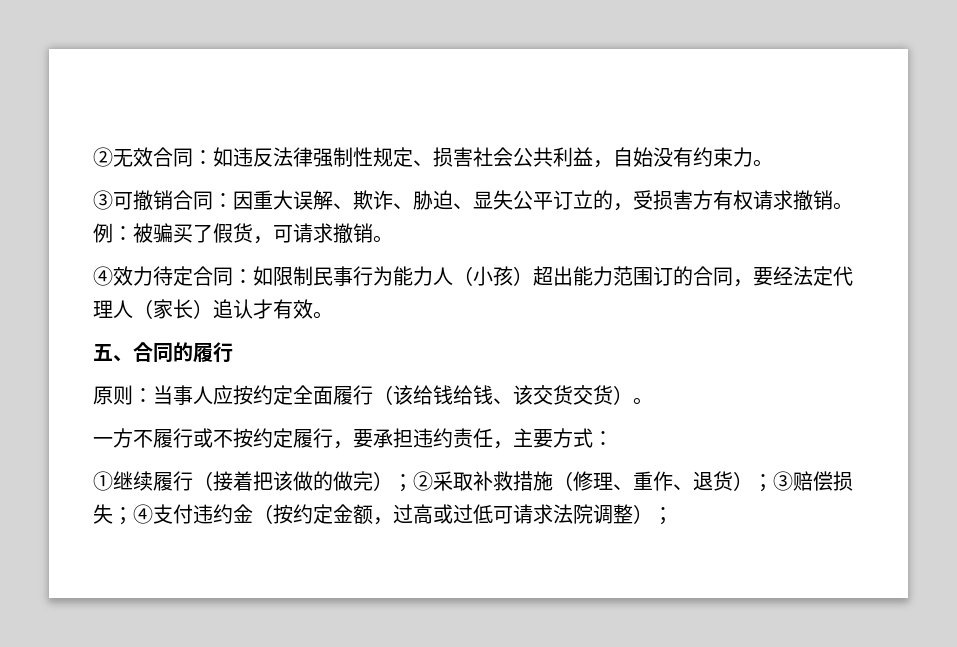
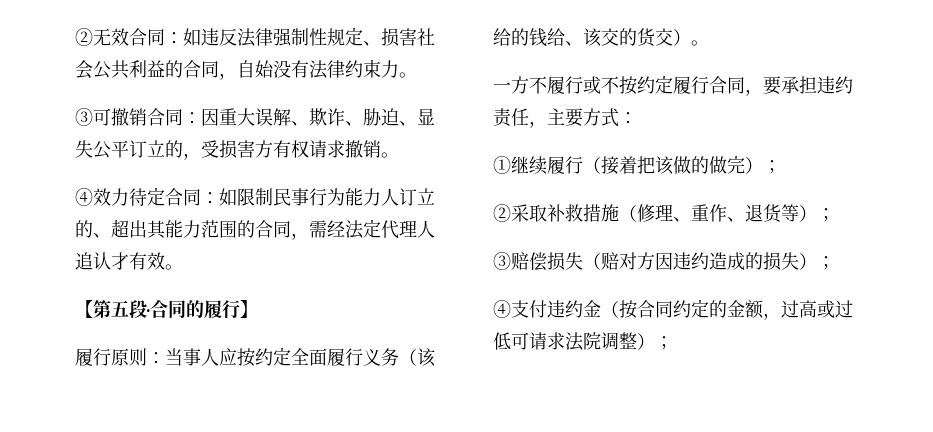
(593, 156) none -> [165,60,219,78] 的合同
(693, 157) none -> [309,60,345,79] 法律
[93,223,393,244] 例：被骗买了假货，可请求撤销。 -> (399, 155) none
[453,266,573,286] （小孩）超出 -> [399,188,435,206] [75,219,166,239] 订立的、超出其
[653,266,773,287] 订的合同，要 -> [237,220,327,240] 的合同，需
[133,299,213,319] （家长） -> (435, 229) none
[93,344,133,362] 五、 -> [75,300,150,318] 【第五段·
(233, 352) // -> [240,300,258,318] [75,348,111,366] 】 // 履行
[373,385,613,405] （该给钱给钱、该交货交货 -> [363,348,436,367] [493,28,673,47] 义务（该给的钱给、该交的货交
(333, 438) none -> [709,76,745,94] 合同
(413, 483) none -> (781, 167) //
[733,471,773,492] ）； -> [781,204,835,222] 等）； //
[113,507,133,525] ； -> [583,252,835,271] （赔对方因违约造成的损失）； //
[293,504,333,524] 约定 -> [637,299,727,318] 合同约定的

